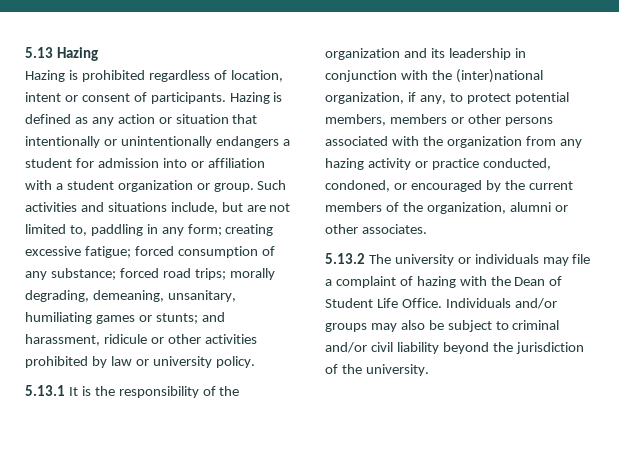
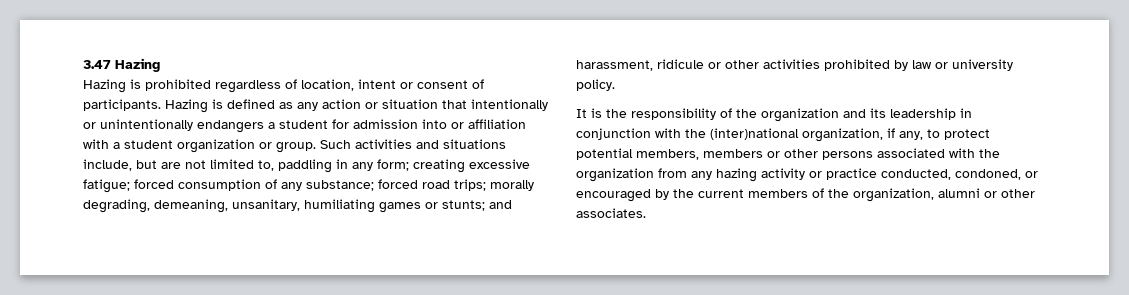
[25,47,53,58] 5.13 -> [83,60,111,69] 3.47
[25,385,65,396] 5.13.1 -> (615, 85) none
[325,253,591,266] [325,276,563,288] [325,298,557,309] [325,320,560,332] [325,342,584,354] [325,364,429,376] // 5.13.2 The university or individuals may file a complaint of hazing with the Dean of Student Life Office. Individuals and/or groups may also be subject to criminal and/or civil liability beyond the jurisdiction of the university. -> (646, 213) none

